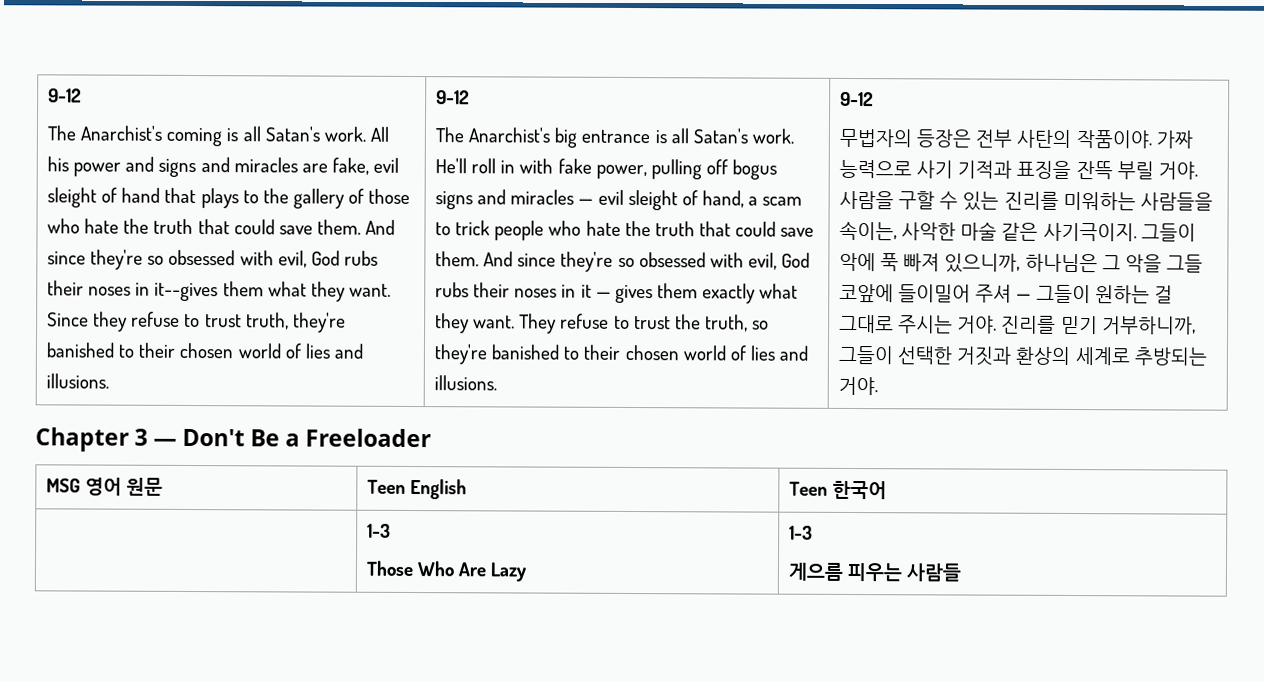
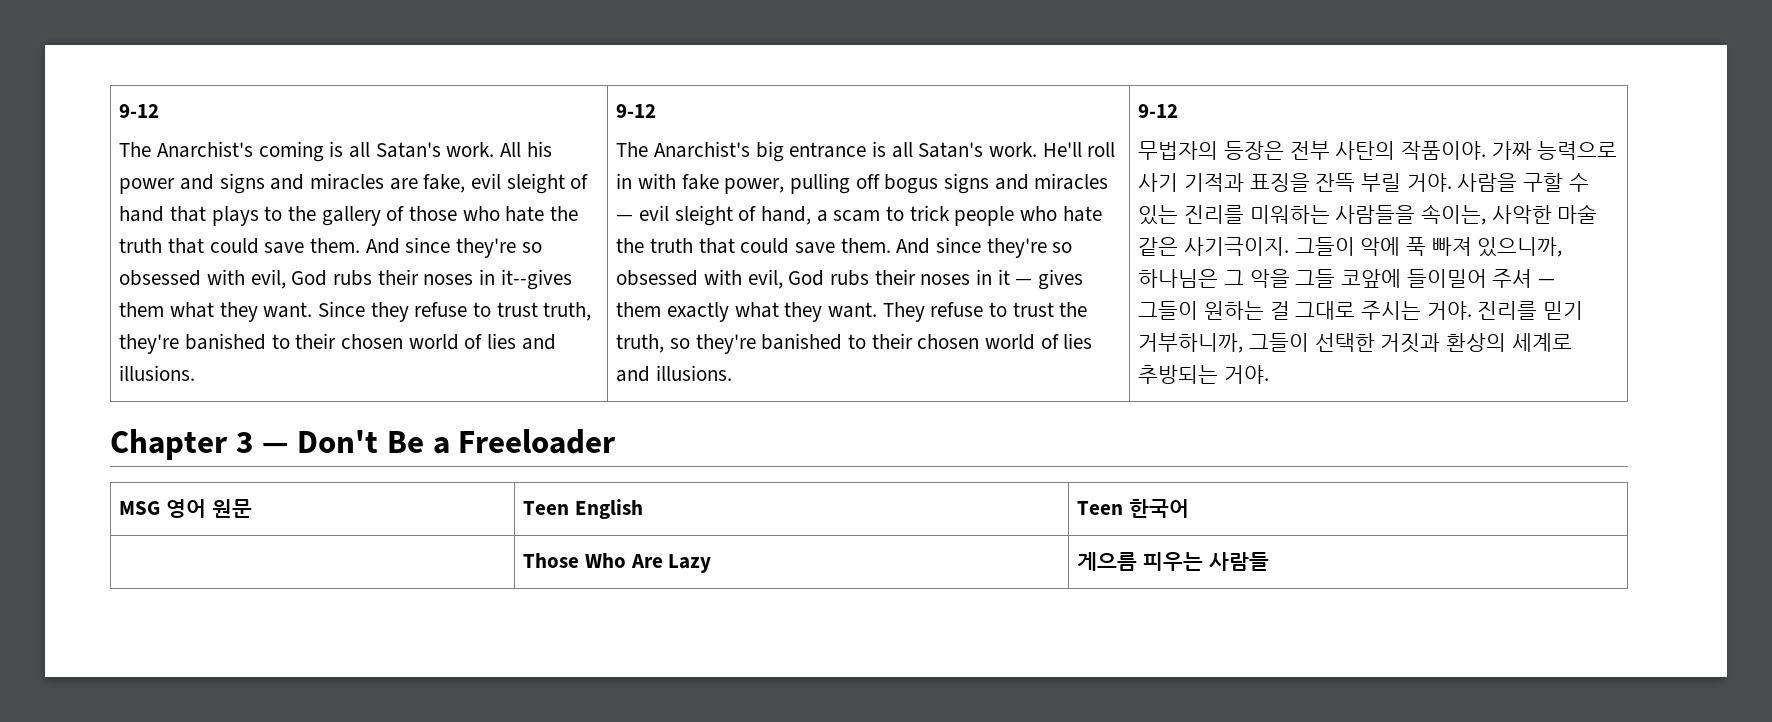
[366,523,391,538] 1-3 // -> (1189, 508) none
[788,525,813,540] 1-3 // -> (712, 563) none

